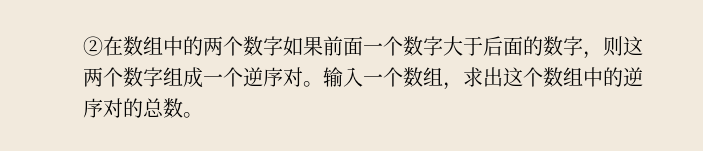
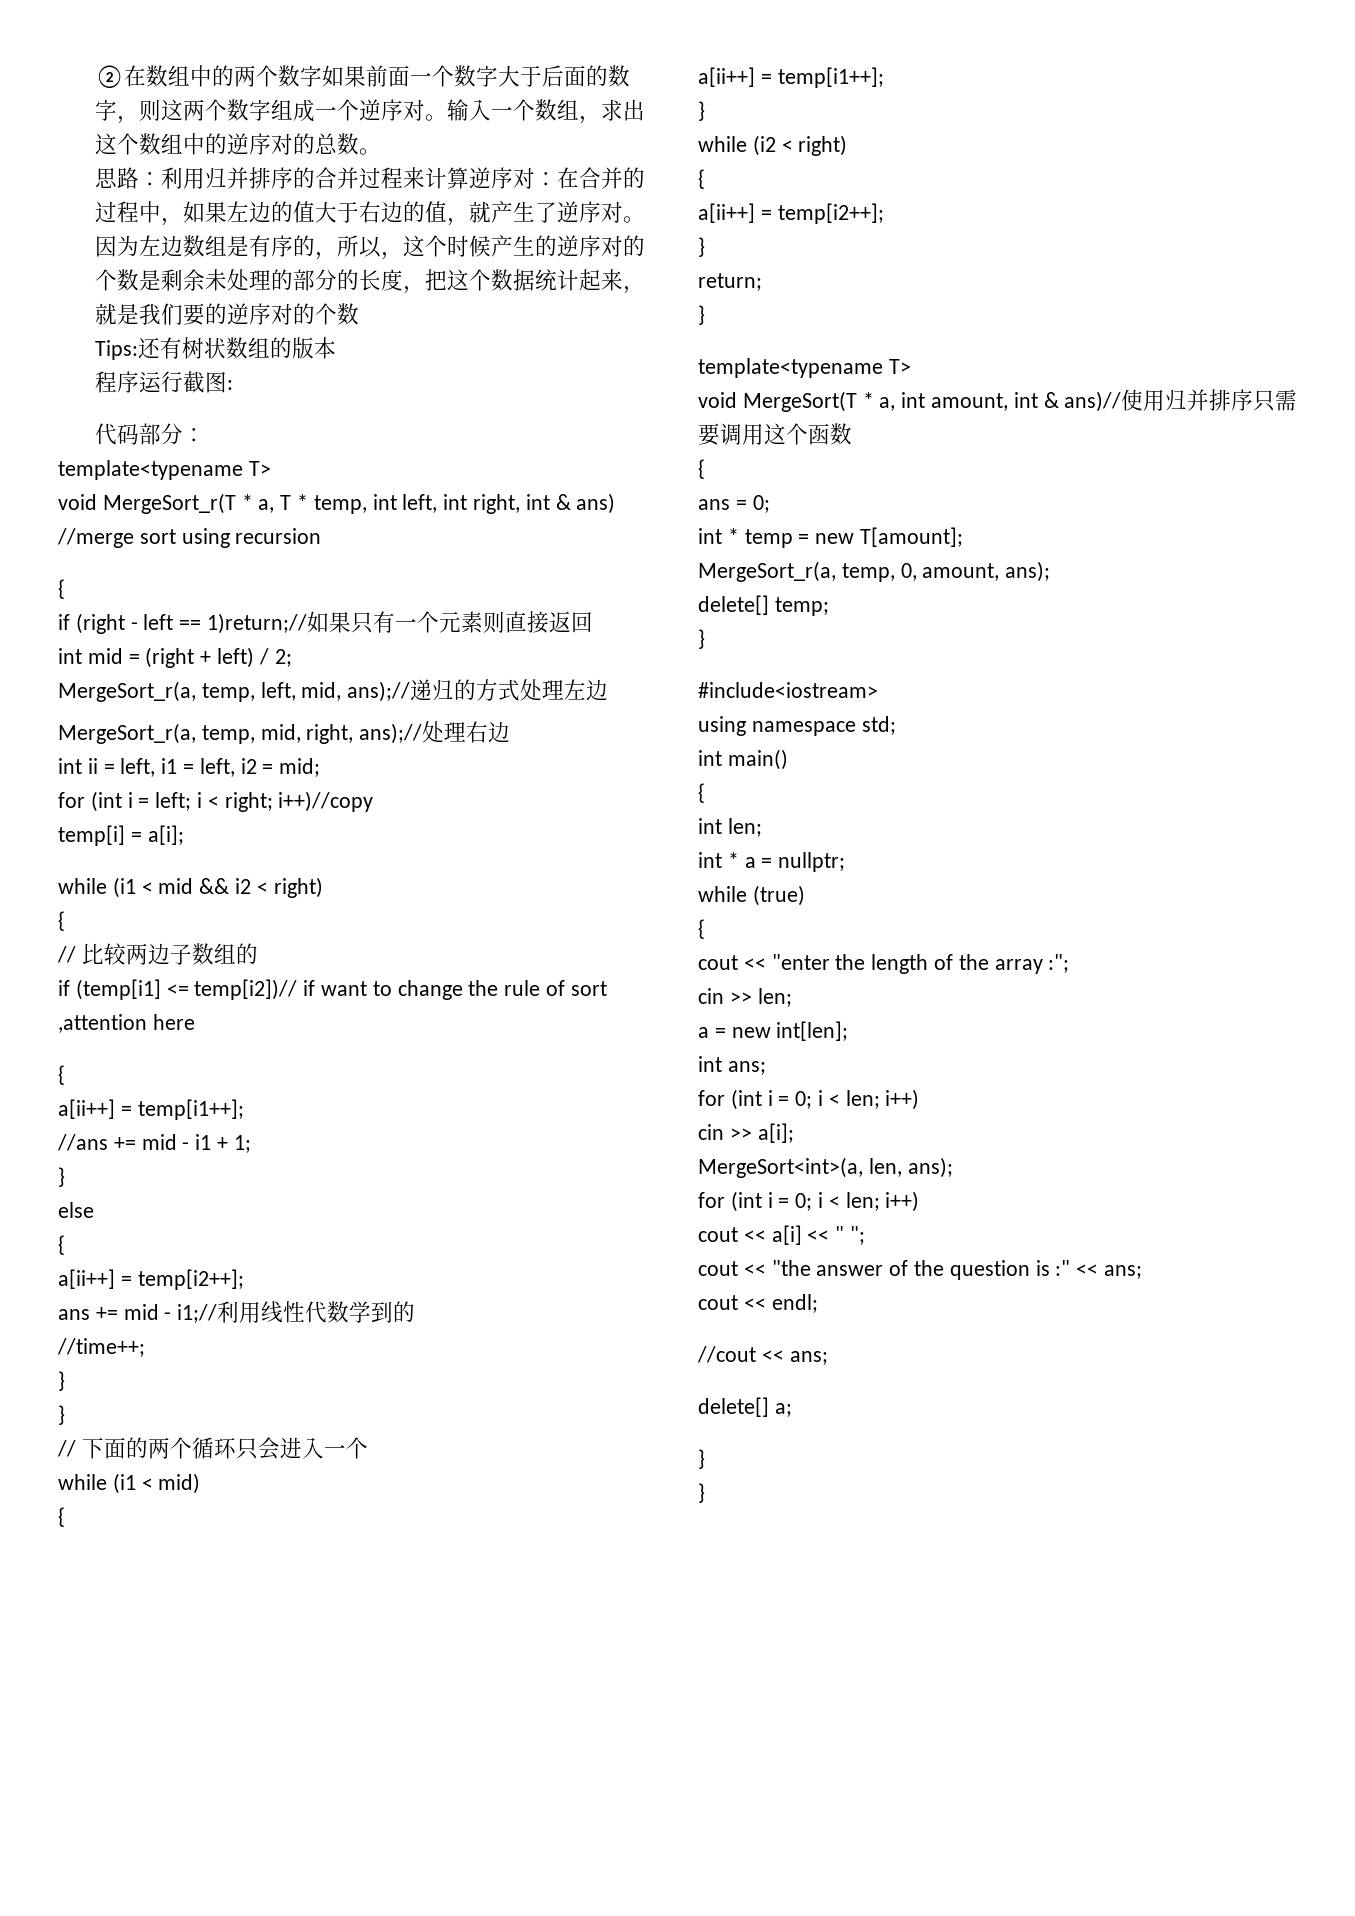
(203, 115) none -> [94,167,645,189] [94,201,645,226] [94,235,645,260] [94,269,645,294] [94,303,359,326] [94,337,336,360] [94,371,233,393] [94,423,205,445] [58,460,271,480] [58,493,616,514] [57,528,322,548] [58,579,65,599] [58,611,594,634] [58,647,292,668] [58,679,609,702] [58,721,511,744] [58,758,321,777] [58,791,374,812] [58,825,184,846] [58,877,323,898] [58,911,65,931] [57,943,258,965] [58,979,607,1000] [58,1014,195,1033] [58,1065,65,1085] [58,1099,244,1120] [57,1134,251,1153] [58,1167,65,1187] [58,1202,94,1218] [58,1235,65,1255] [58,1269,244,1290] [58,1301,416,1323] [57,1338,145,1357] [58,1371,65,1391] [58,1405,65,1425] [57,1437,368,1460] [58,1473,201,1494] [58,1507,65,1527] [698,67,884,88] [698,101,705,121] [698,135,848,156] [698,169,705,189] [698,203,884,224] [698,237,705,257] [698,273,762,291] [698,305,705,325] [698,358,911,378] [698,389,1298,412] [698,423,852,446] [698,459,705,479] [698,495,770,513] [698,527,964,548] [698,561,1051,582] [698,595,829,616] [698,629,705,649] [698,682,878,698] [698,716,896,736] [698,749,788,770] [698,783,705,803] [698,818,762,837] [698,852,846,872] [698,885,805,906] [698,919,705,939] [698,954,1070,974] [698,988,792,1007] [698,1021,849,1041] [698,1056,766,1075] [698,1089,920,1110] [698,1123,794,1143] [698,1157,953,1178] [698,1191,920,1212] [698,1225,866,1245] [698,1260,1143,1280] [698,1294,818,1313] [697,1346,828,1365] [698,1397,792,1417] [698,1449,705,1469] [698,1483,705,1503] // 思路：利用归并排序的合并过程来计算逆序对：在合并的过程中，如果左边的值大于右边的值，就产生了逆序对。因为左边数组是有序的，所以，这个时候产生的逆序对的个数是剩余未处理的部分的长度，把这个数据统计起来，就是我们要的逆序对的个数 // Tips:还有树状数组的版本 // 程序运行截图: // 代码部分： // template<typename T> // void MergeSort_r(T * a, T * temp, int left, int right, int & ans) //merge sort using recursion // { // if (right - left == 1)return;//如果只有一个元素则直接返回 // int mid = (right + left) / 2; // MergeSort_r(a, temp, left, mid, ans);//递归的方式处理左边 // MergeSort_r(a, temp, mid, right, ans);//处理右边 // int ii = left, i1 = left, i2 = mid; // for (int i = left; i < right; i++)//copy // temp[i] = a[i]; // while (i1 < mid && i2 < right) // { // // 比较两边子数组的 // if (temp[i1] <= temp[i2])// if want to change the rule of sort ,attention here // { // a[ii++] = temp[i1++]; // //ans += mid - i1 + 1; // } // else // { // a[ii++] = temp[i2++]; // ans += mid - i1;//利用线性代数学到的 // //time++; // } // } // // 下面的两个循环只会进入一个 // while (i1 < mid) // { // a[ii++] = temp[i1++]; // } // while (i2 < right) // { // a[ii++] = temp[i2++]; // } // return; // } // template<typename T> // void MergeSort(T * a, int amount, int & ans)//使用归并排序只需要调用这个函数 // { // ans = 0; // int * temp = new T[amount]; // MergeSort_r(a, temp, 0, amount, ans); // delete[] temp; // } // #include<iostream> // using namespace std; // int main() // { // int len; // int * a = nullptr; // while (true) // { // cout << "enter the length of the array :"; // cin >> len; // a = new int[len]; // int ans; // for (int i = 0; i < len; i++) // cin >> a[i]; // MergeSort<int>(a, len, ans); // for (int i = 0; i < len; i++) // cout << a[i] << " "; // cout << "the answer of the question is :" << ans; // cout << endl; // //cout << ans; // delete[] a; // } // }

